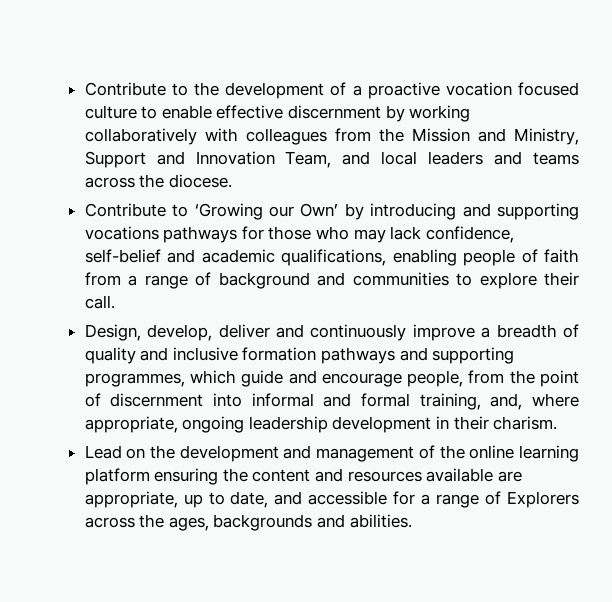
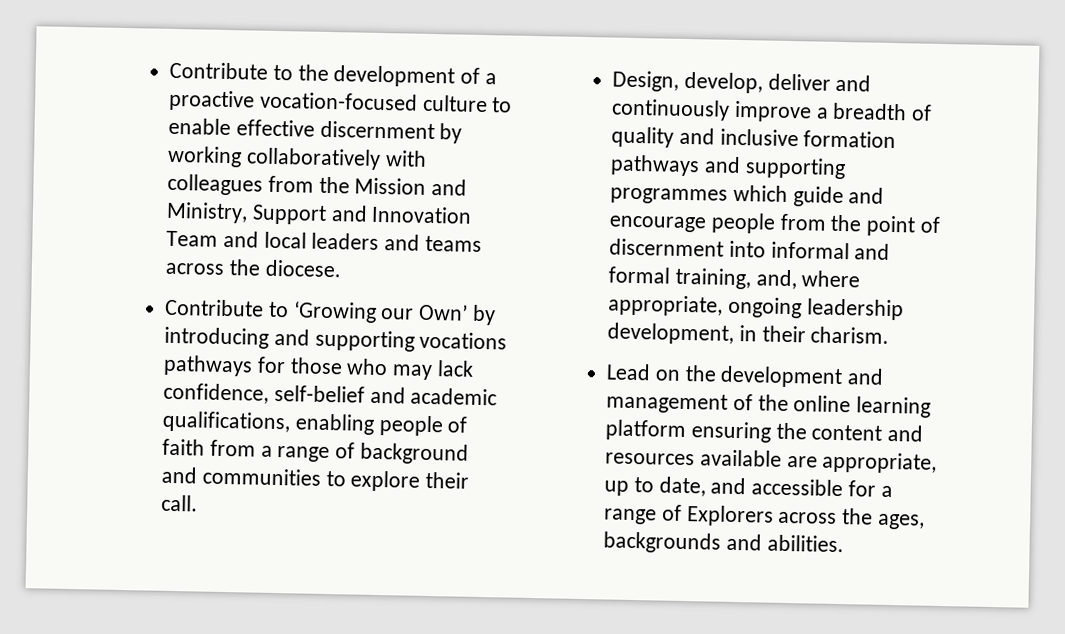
[445,82,579,96] vocation focused -> [259,91,418,111] vocation-focused
[285,151,332,168] Team, -> [166,230,219,247] Team
[84,373,185,387] programmes, -> [610,187,729,205] programmes
[407,370,464,387] people, -> [710,212,776,234] people
[332,416,432,433] development -> [607,322,735,345] development,

